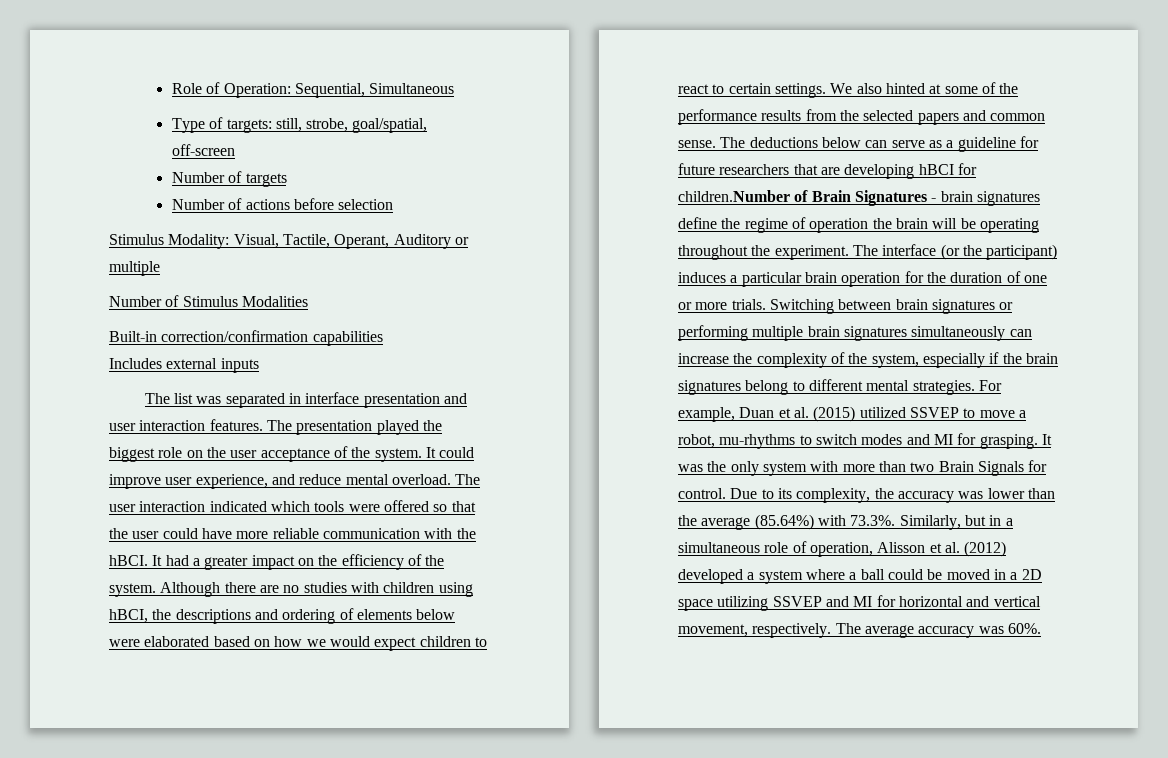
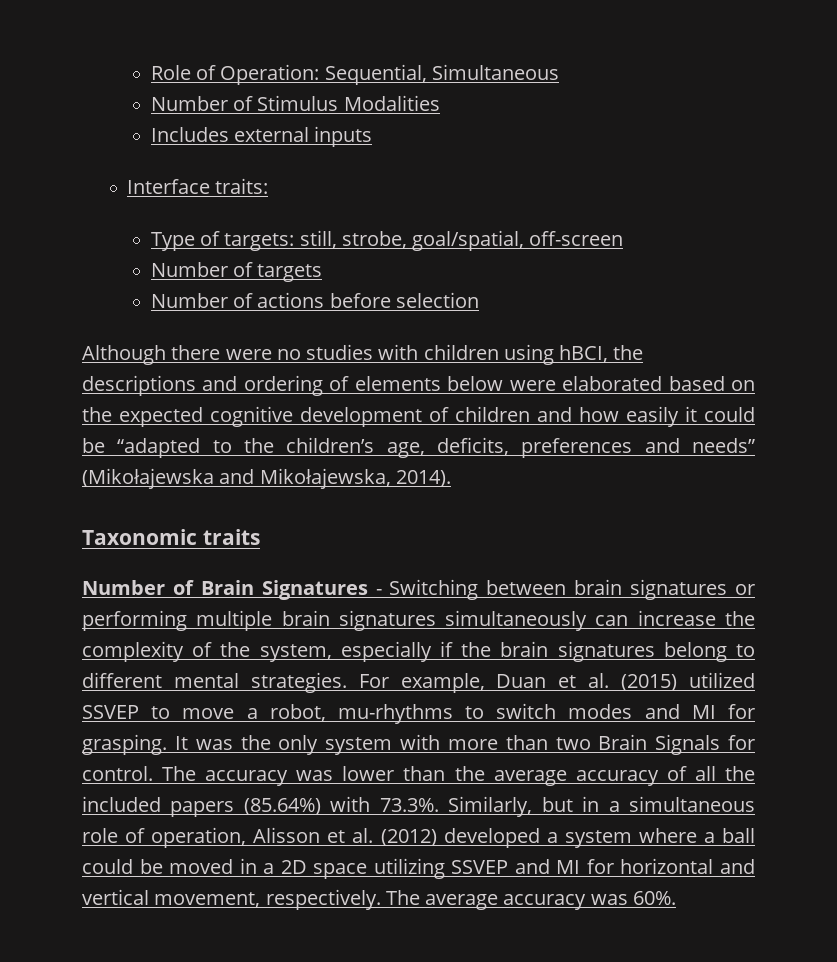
(455, 88) none -> [150,95,440,111] [150,126,373,147] [127,178,269,194] // Number of Stimulus Modalities // Includes external inputs // Interface traits:
[109,234,469,249] [109,261,160,276] [109,295,308,307] [109,330,383,346] [109,358,259,373] [144,392,467,408] [109,419,442,435] [109,446,475,462] [109,474,481,489] [109,500,476,512] [109,528,476,539] [109,554,445,570] [109,583,156,597] Stimulus Modality: Visual, Tactile, Operant, Auditory or multiple // Number of Stimulus Modalities // Built-in correction/confirmation capabilities // Includes external inputs // The list was separated in interface presentation and user interaction features. The presentation played the biggest role on the user acceptance of the system. It could improve user experience, and reduce mental overload. The user interaction indicated which tools were offered so that the user could have more reliable communication with the hBCI. It had a greater impact on the efficiency of the system. -> (479, 300) none
[259,585,279,593] are -> [225,349,272,360] were
[274,636,487,651] [678,82,1019,98] [678,109,1046,125] [678,136,1039,152] [678,163,977,179] [678,190,1040,206] [678,217,1039,233] [678,244,1058,260] [678,271,1047,287] [678,299,766,310] how we would expect children to react to certain settings. We also hinted at some of the performance results from the selected papers and common sense. The deductions below can serve as a guideline for future researchers that are developing hBCI for children.Number of Brain Signatures - brain signatures define the regime of operation the brain will be operating throughout the experiment. The interface (or the participant) induces a particular brain operation for the duration of one or more trials. -> [82,406,755,427] [82,437,755,458] [82,468,451,489] [82,529,260,545] [82,580,382,600] the expected cognitive development of children and how easily it could be “adapted to the children’s age, deficits, preferences and needs” (Mikołajewska and Mikołajewska, 2014). // Taxonomic traits // Number of Brain Signatures -
[730,488,894,503] Due to its complexity, the -> [162,766,197,781] The
(751, 523) none -> [575,766,756,786] [82,796,235,817] accuracy of all the included papers

